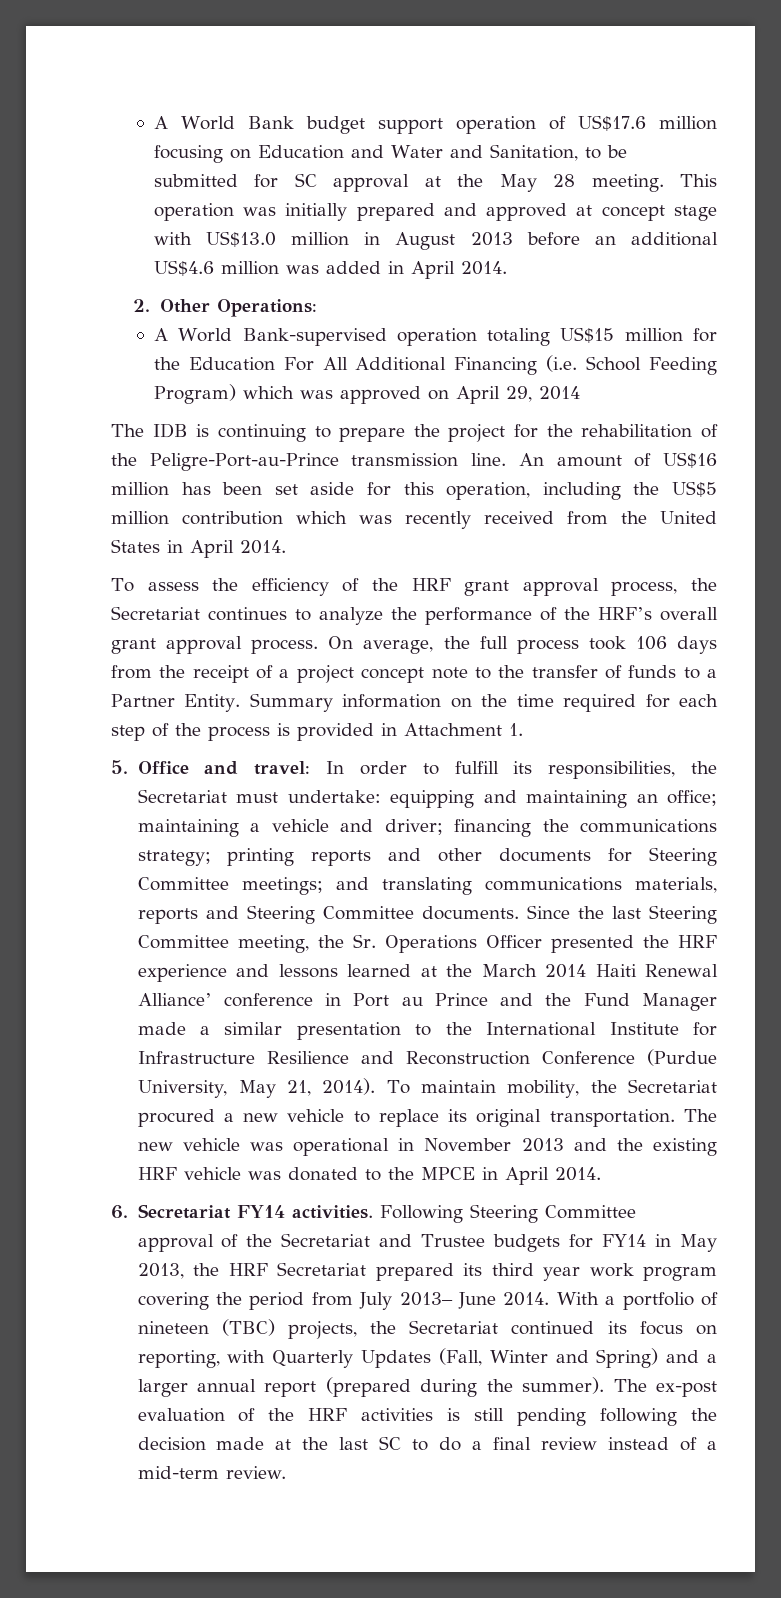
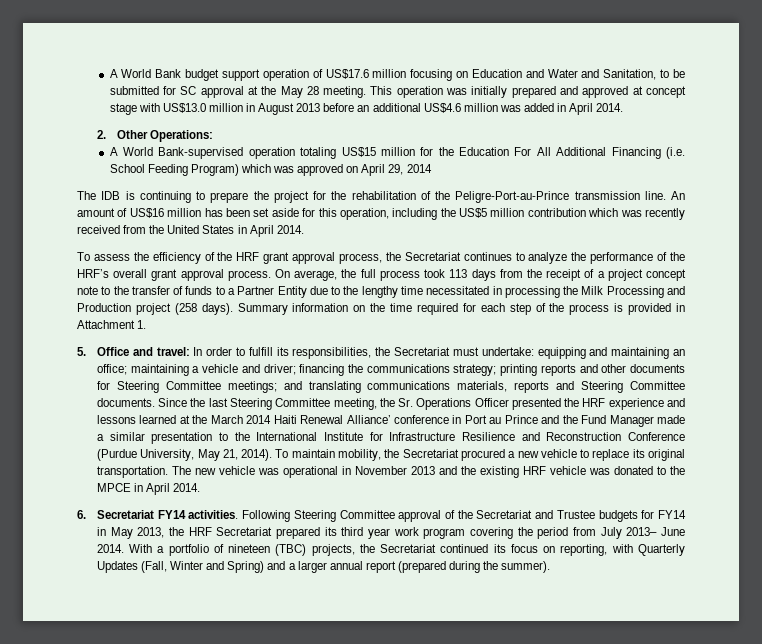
[635,636,667,650] 106 -> [449,269,468,278] 113
[184,694,241,712] Entity. -> [277,286,685,298] [77,303,233,315] Entity due to the lengthy time necessitated in processing the Milk Processing and Production project (258 days).
[613,1379,717,1397] [137,1408,718,1426] [137,1436,717,1451] [137,1466,287,1479] The ex-post evaluation of the HRF activities is still pending following the decision made at the last SC to do a final review instead of a mid-term review. -> (551, 567) none

